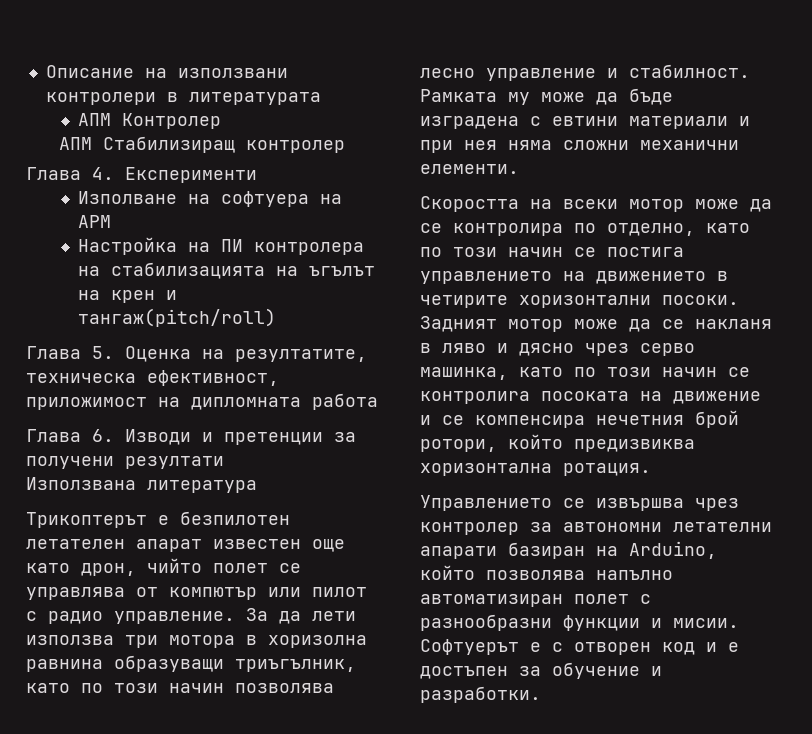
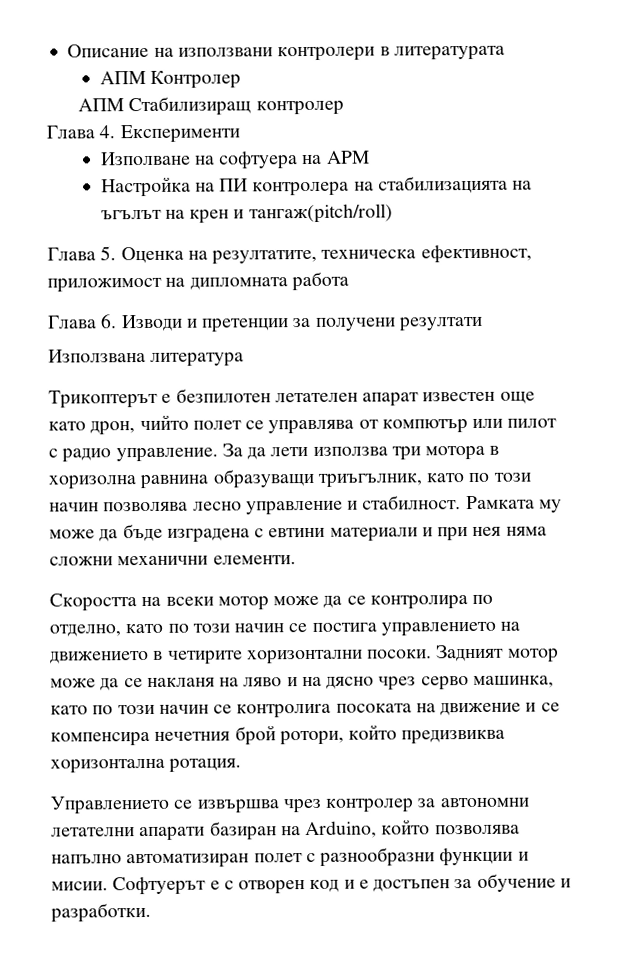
[420,343,431,353] в -> [219,677,240,687] на
(508, 348) none -> [301,676,322,687] на

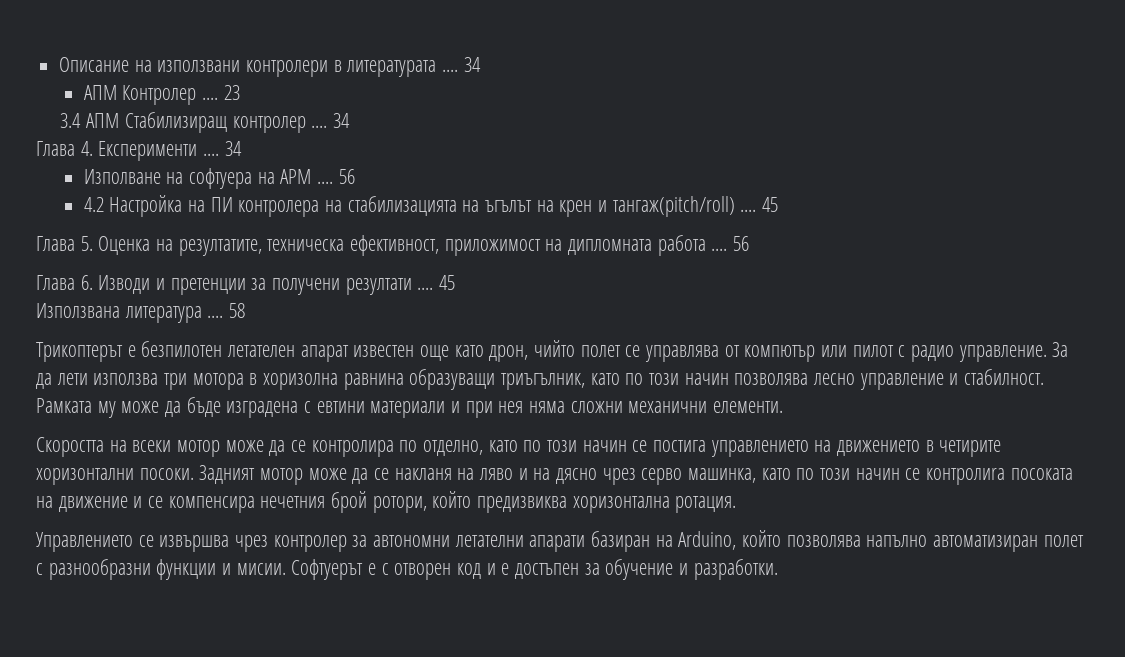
(505, 53) none -> [442,57,481,72] .... 34
(241, 79) // -> [201,85,240,100] [60,113,82,128] .... 23 // 3.4
(344, 108) none -> [311,113,350,128] .... 34
(240, 134) none -> [203,141,242,156] .... 34
(370, 157) // -> [316,169,355,184] [83,197,104,212] .... 56 // 4.2
(393, 213) none -> [740,197,778,212] .... 45
(349, 281) none -> [711,236,750,251] .... 56
(483, 324) none -> [417,275,456,290] .... 45
(245, 359) none -> [207,303,246,318] .... 58

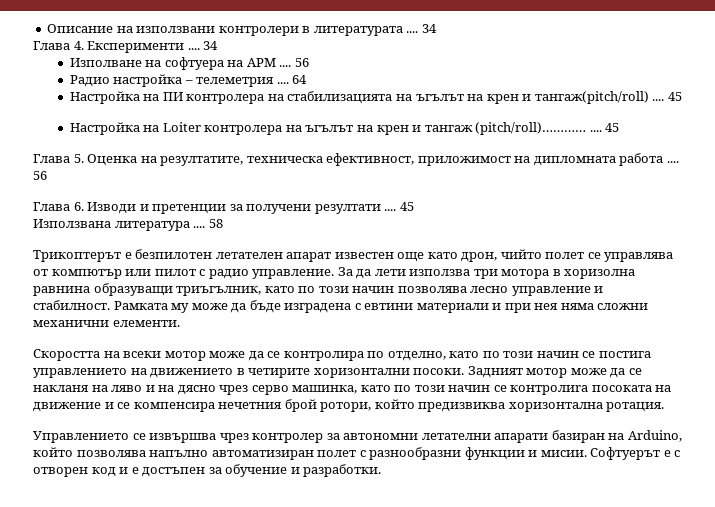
[83,85,240,105] [60,112,350,133] // АПМ Контролер .... 23 // 3.4 АПМ Стабилизиращ контролер .... 34 -> (437, 28) none
[83,197,104,212] 4.2 -> [69,74,308,87] Радио настройка – телеметрия .... 64 //
(778, 204) none -> [69,122,620,135] // Настройка на Loiter контролера на ъгълът на крен и тангаж (pitch/roll)………… .... 45

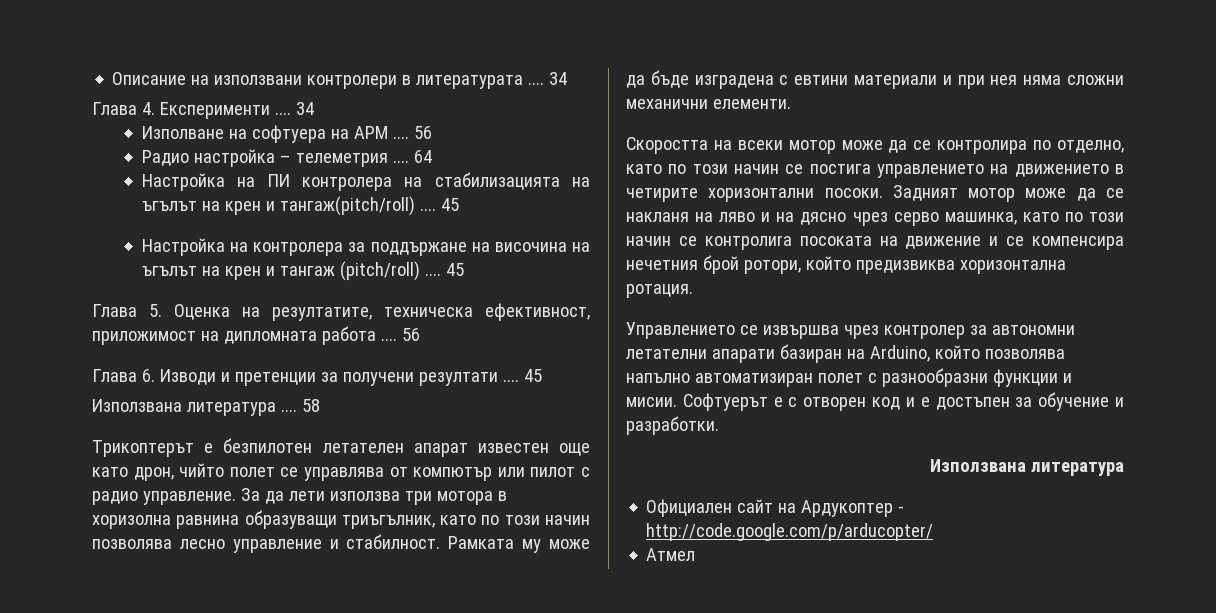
[162,122,283,135] Loiter контролера -> [253,242,567,256] контролера за поддържане на височина
[475,122,587,135] (pitch/roll)………… -> [339,261,420,281] (pitch/roll)
(382, 470) none -> [930,459,1124,476] [646,499,905,517] [646,523,934,541] [646,548,696,561] // Използвана литература // Официален сайт на Ардукоптер - http://code.google.com/p/arducopter/ // Атмел

